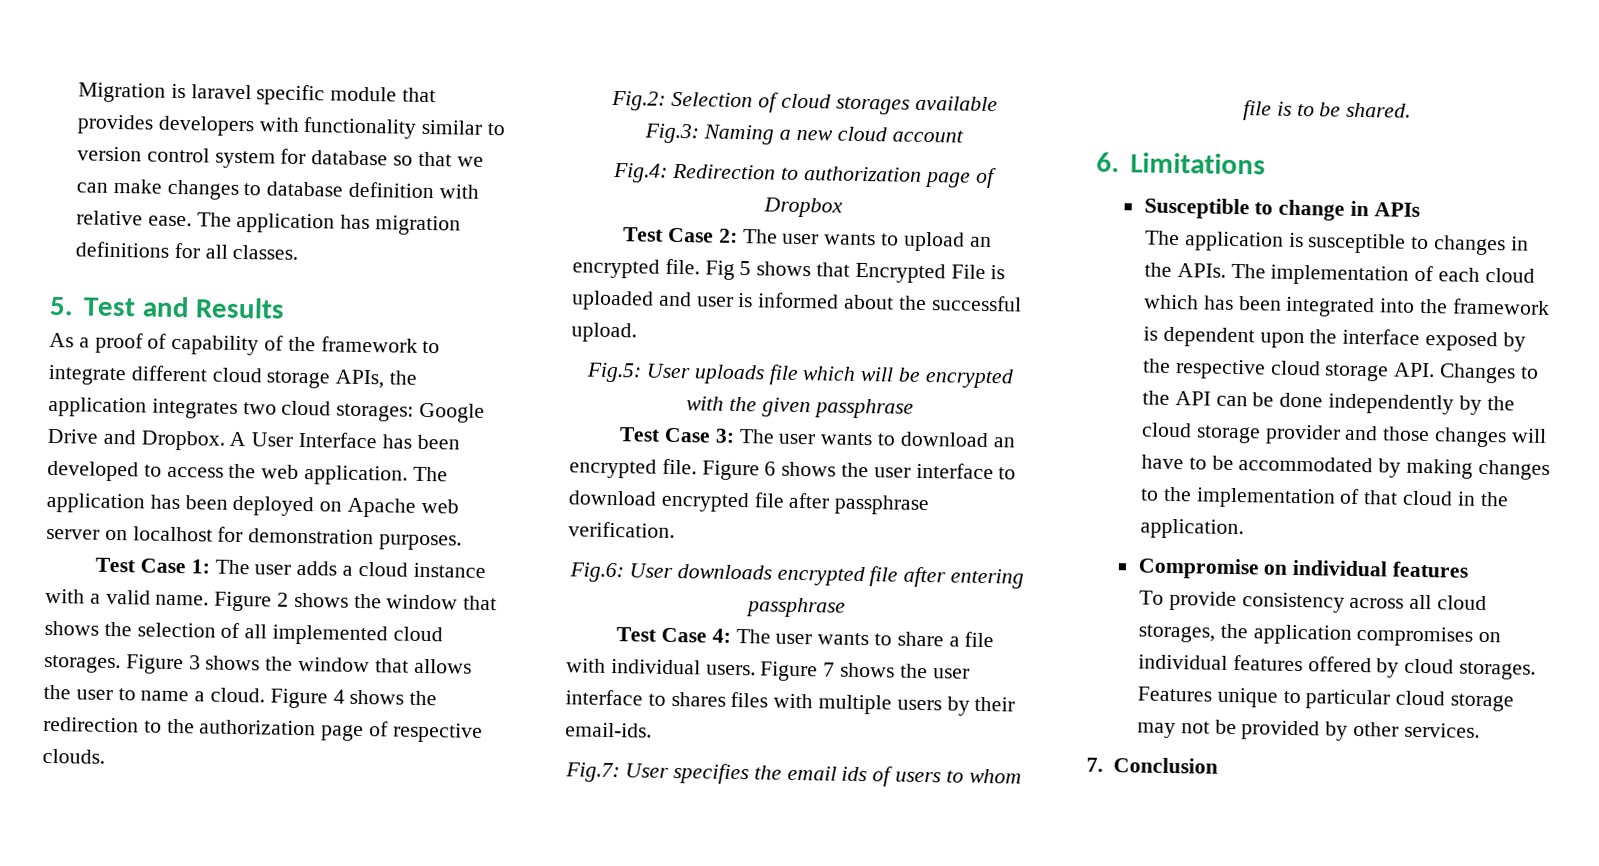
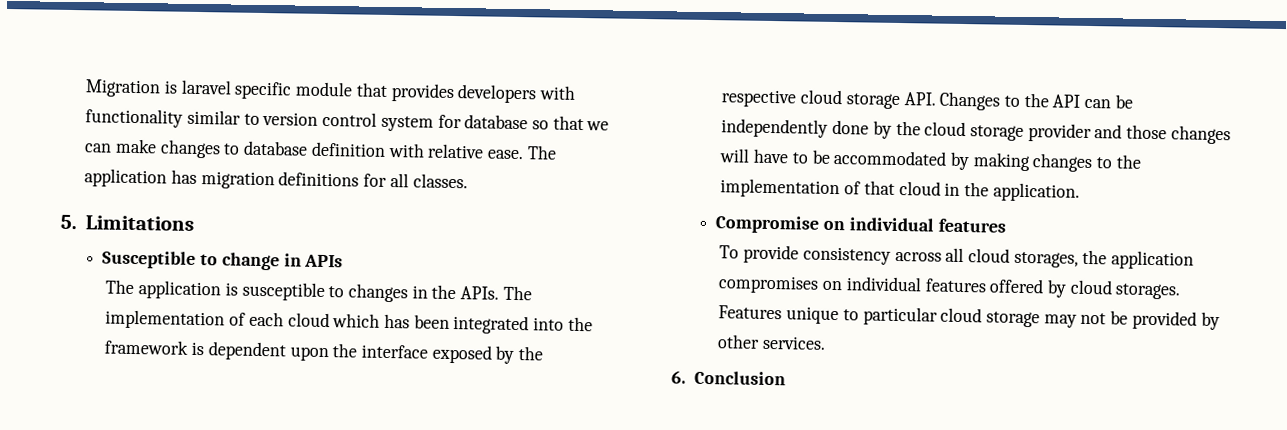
[82,296,286,319] [49,332,441,356] [48,364,418,389] [48,396,486,423] [47,428,460,451] [47,460,448,486] [46,492,459,518] [46,526,463,551] [95,557,486,578] [45,588,498,612] [44,620,443,646] [44,654,472,675] [43,684,438,709] [43,716,483,743] [42,748,105,764] [611,90,998,115] [644,123,964,145] [613,162,997,189] [762,197,843,218] [623,227,992,252] [572,258,1006,284] [571,290,1022,312] [571,322,637,343] [586,362,1014,389] [686,396,914,419] [619,427,1015,448] [569,458,1017,481] [568,490,931,516] [568,521,675,539] [569,562,1024,589] [746,597,846,618] [616,627,995,648] [566,658,970,682] [565,689,1016,716] [565,722,652,738] [565,762,1022,787] [1242,100,1412,121] [1096,151,1120,173] Test and Results // As a proof of capability of the framework to integrate different cloud storage APIs, the application integrates two cloud storages: Google Drive and Dropbox. A User Interface has been developed to access the web application. The application has been deployed on Apache web server on localhost for demonstration purposes. // Test Case 1: The user adds a cloud instance with a valid name. Figure 2 shows the window that shows the selection of all implemented cloud storages. Figure 3 shows the window that allows the user to name a cloud. Figure 4 shows the redirection to the authorization page of respective clouds. // Fig.2: Selection of cloud storages available // Fig.3: Naming a new cloud account // Fig.4: Redirection to authorization page of Dropbox // Test Case 2: The user wants to upload an encrypted file. Fig 5 shows that Encrypted File is uploaded and user is informed about the successful upload. // Fig.5: User uploads file which will be encrypted with the given passphrase // Test Case 3: The user wants to download an encrypted file. Figure 6 shows the user interface to download encrypted file after passphrase verification. // Fig.6: User downloads encrypted file after entering passphrase // Test Case 4: The user wants to share a file with individual users. Figure 7 shows the user interface to shares files with multiple users by their email-ids. // Fig.7: User specifies the email ids of users to whom file is to be shared. // 6. -> (77, 222) none
[1279,392,1454,415] done independently -> [721,118,870,138] independently done
[1086,757,1103,772] 7. -> [671,370,686,384] 6.

